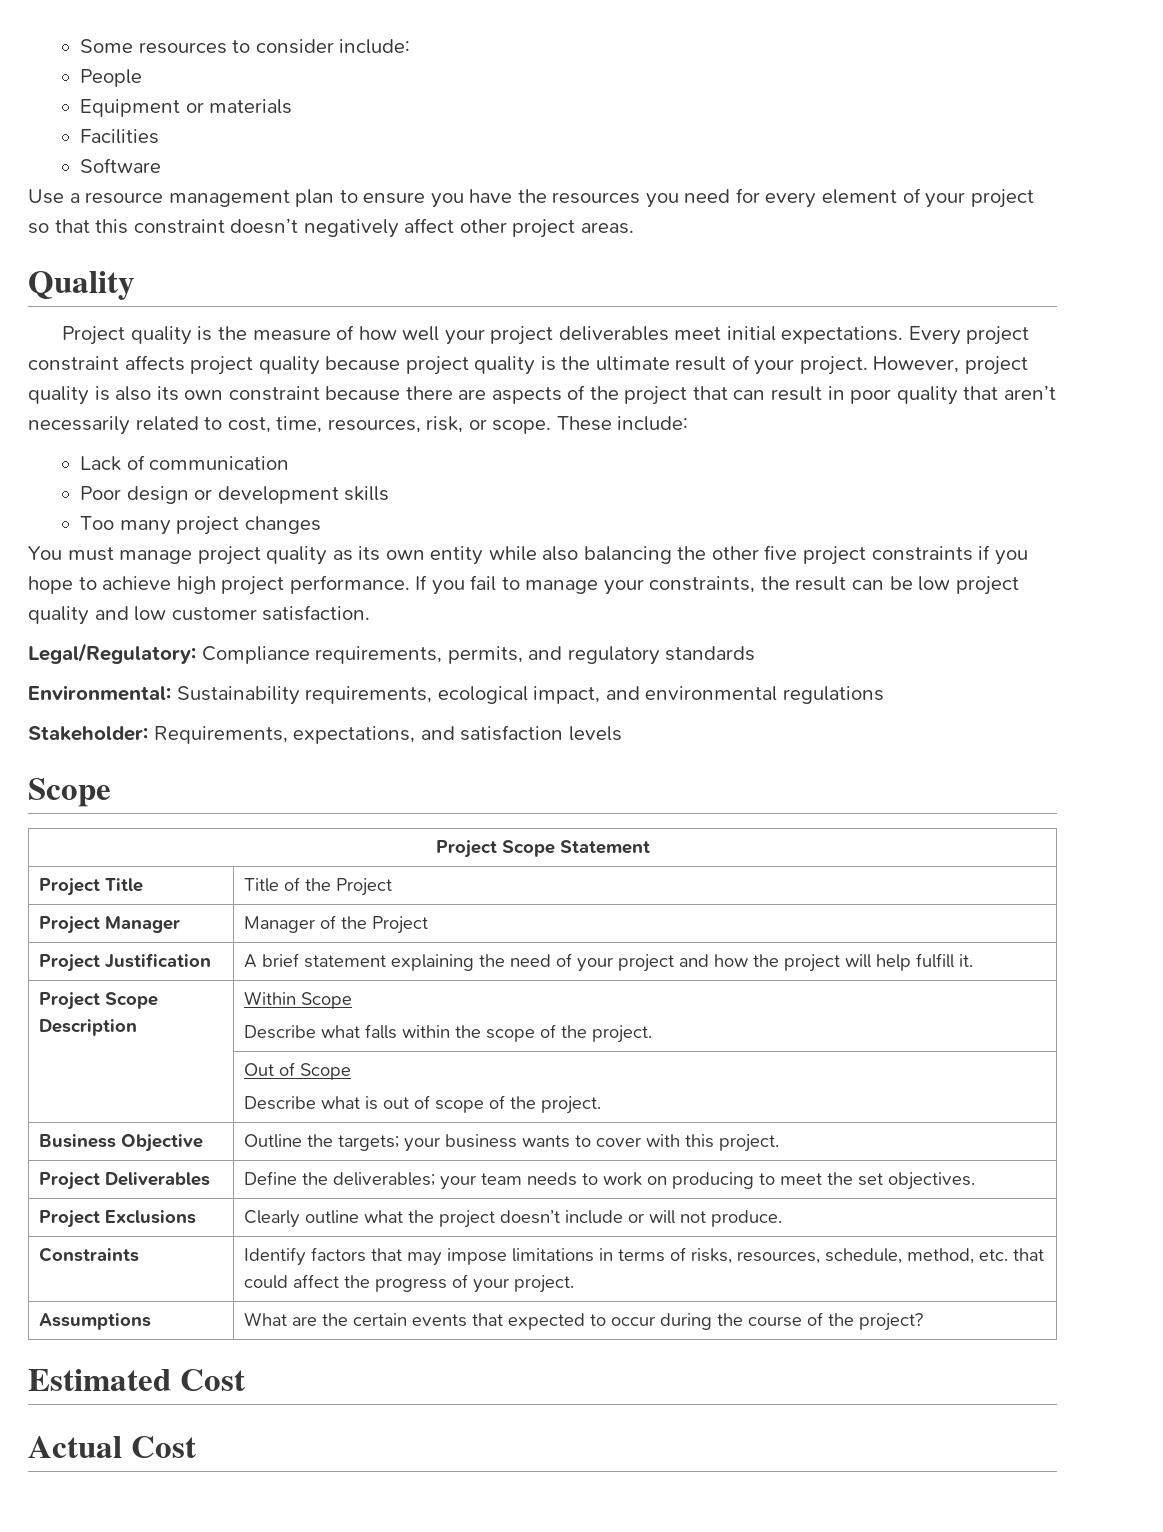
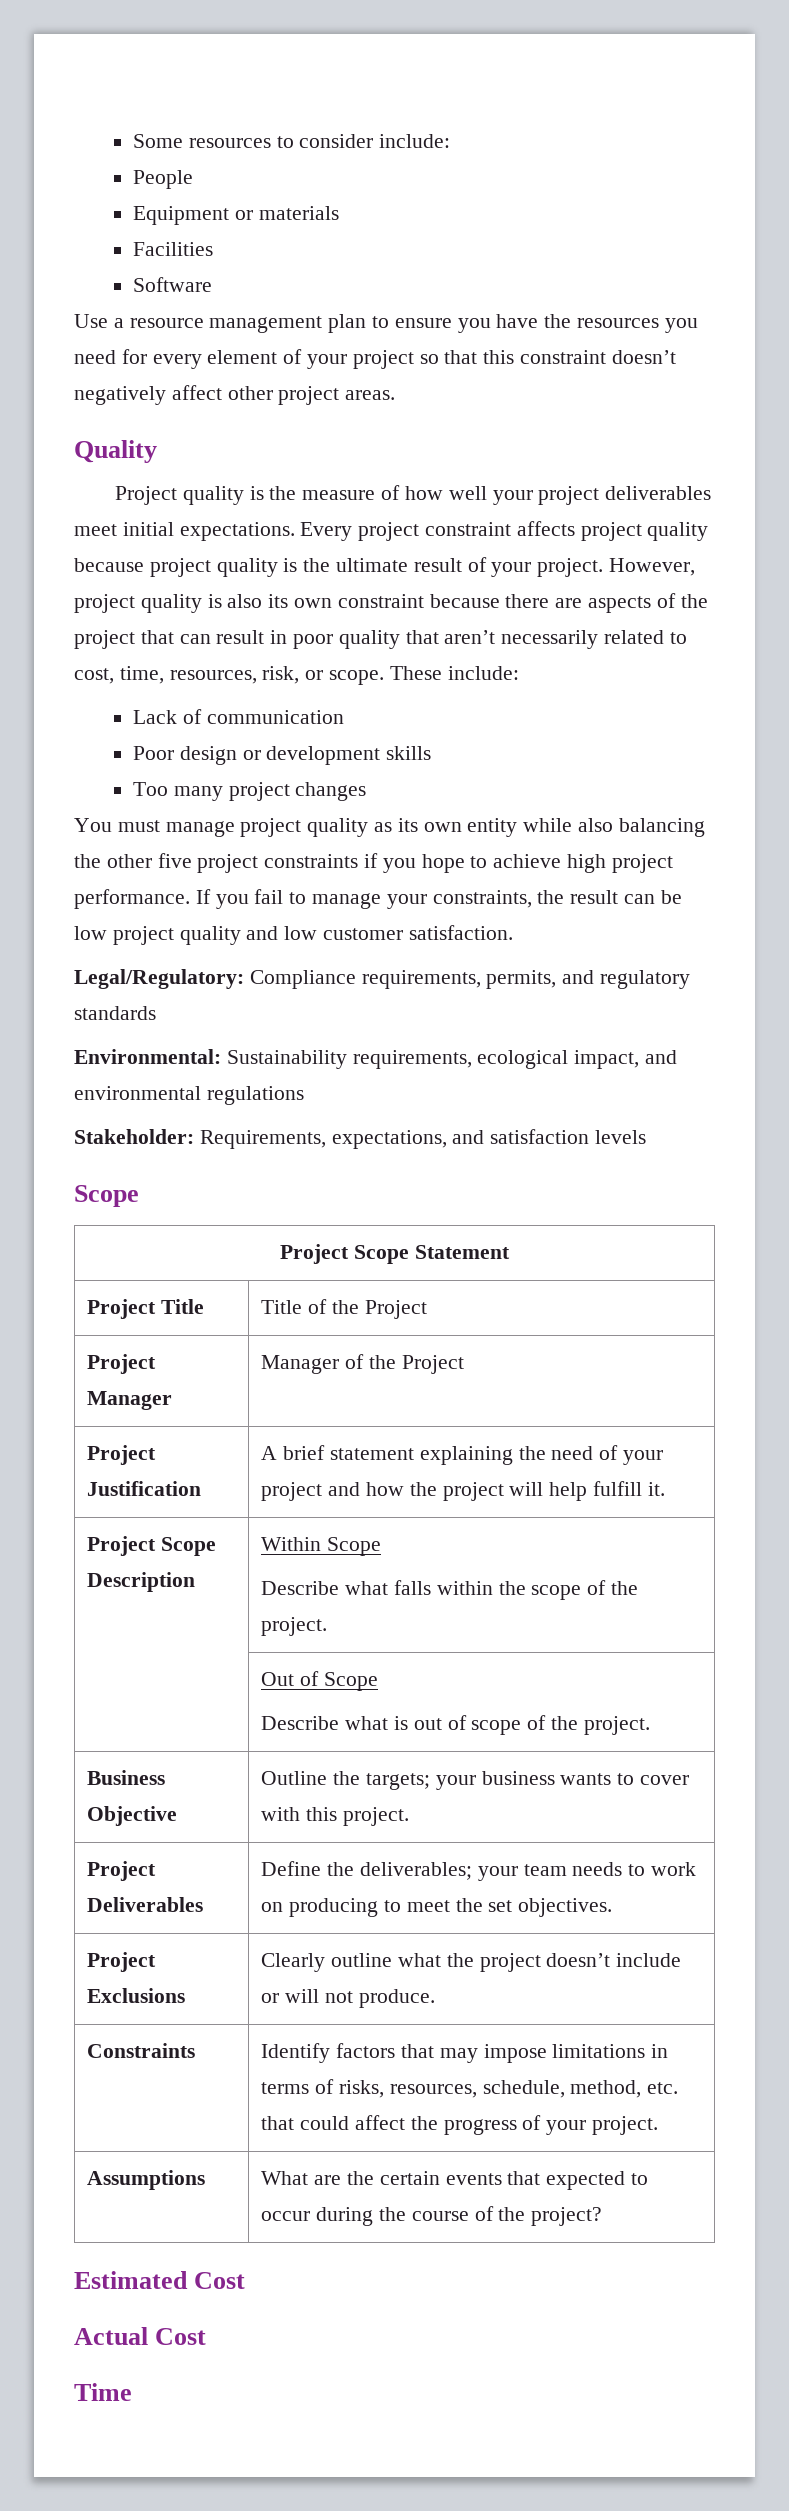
(196, 1447) none -> [74,2383,132,2401] // Time

